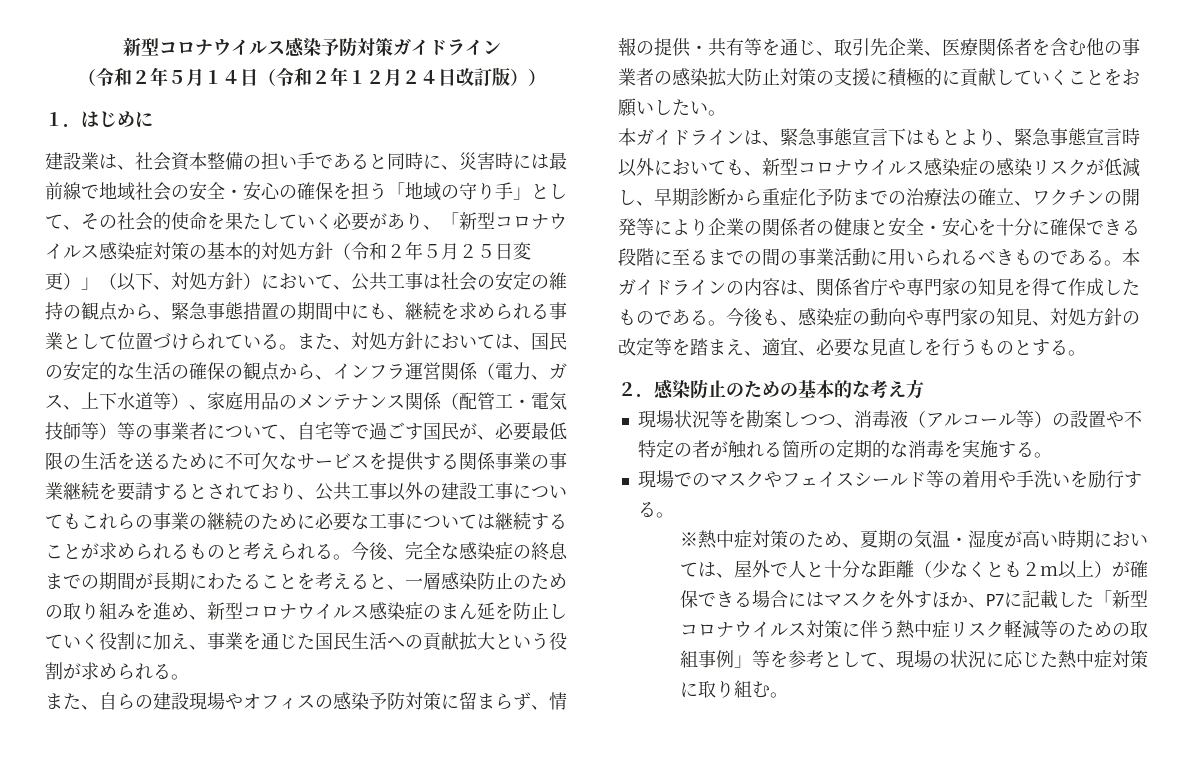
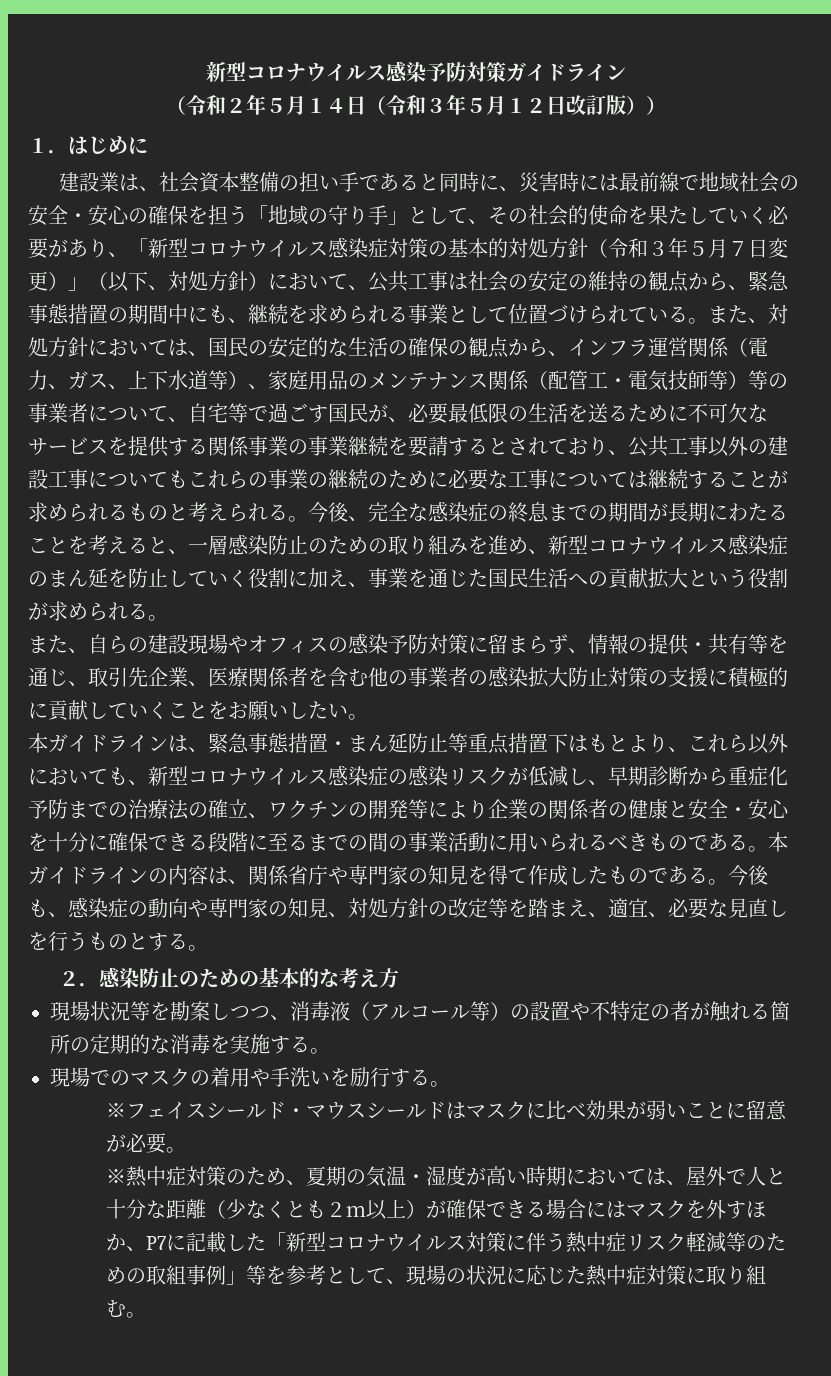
[312,67,438,87] ２年１２月２４ -> [425,94,546,115] ３年５月１２
[387,241,495,260] ２年５月２５ -> [648,238,748,258] ３年５月７
[852,128,1140,146] 宣言下はもとより、緊急事態宣言時 -> [288,733,748,754] 措置・まん延防止等重点措置下はもとより、これら
[763,470,944,488] やフェイスシールド等 -> (190, 1077) none
(674, 515) none -> [106,1100,788,1120] [106,1133,187,1154] // ※フェイスシールド・マウスシールドはマスクに比べ効果が弱いことに留意が必要。

